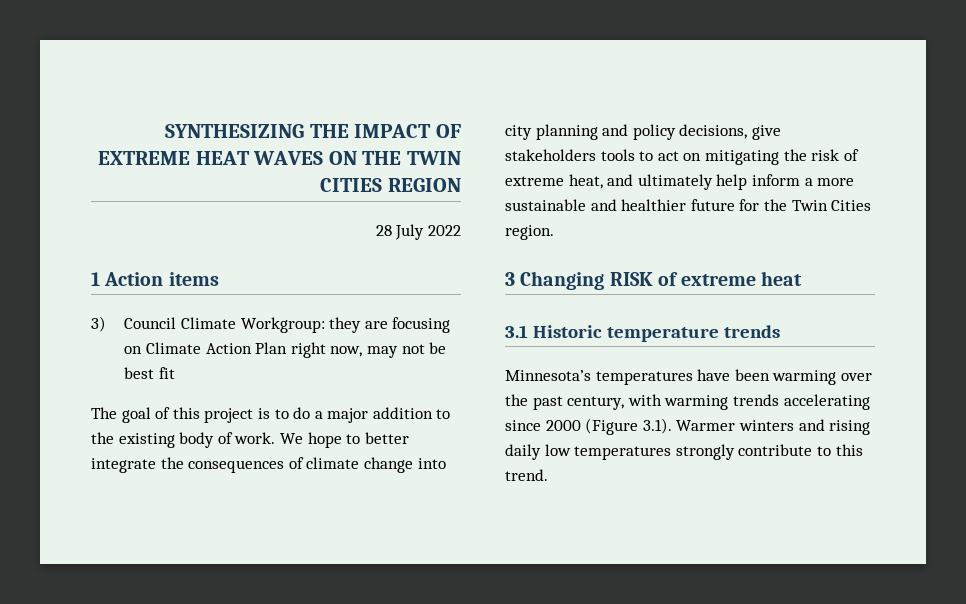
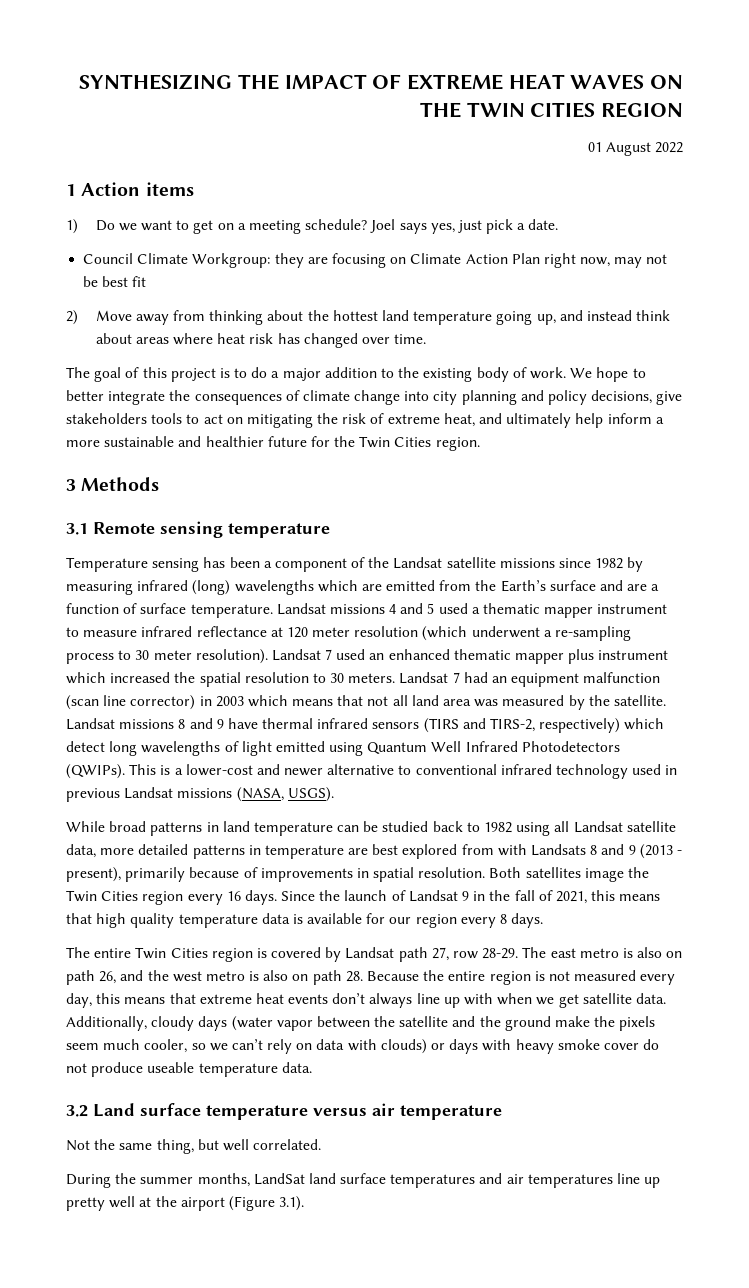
[375,224,425,240] 28 July -> [587,142,651,156] 01 August
[91,316,106,332] 3) -> [66,219,559,234] 1) Do we want to get on a meeting schedule? Joel says yes, just pick a date. //
(176, 373) none -> [66,310,671,325] [95,333,427,348] // 2) Move away from thinking about the hottest land temperature going up, and instead think about areas where heat risk has changed over time.
[520,271,803,290] [505,325,780,342] [505,369,872,385] [505,394,870,410] [505,418,871,435] [505,444,863,460] [505,469,548,481] Changing RISK of extreme heat // 3.1 Historic temperature trends // Minnesota’s temperatures have been warming over the past century, with warming trends accelerating since 2000 (Figure 3.1). Warmer winters and rising daily low temperatures strongly contribute to this trend. -> [81,477,160,491] [66,521,330,538] [66,557,644,572] [66,580,660,595] [66,603,668,618] [66,626,632,641] [66,649,669,664] [66,672,661,687] [66,695,666,710] [66,718,665,733] [66,741,620,756] [66,764,678,779] [66,787,334,802] [66,821,676,836] [66,844,682,859] [66,867,650,882] [66,890,661,905] [66,913,544,928] [66,947,683,962] [66,970,676,985] [66,993,666,1008] [66,1016,656,1031] [66,1039,660,1054] [66,1062,312,1077] [66,1103,502,1120] [66,1139,322,1154] [66,1173,661,1188] [66,1196,305,1211] Methods // 3.1 Remote sensing temperature // Temperature sensing has been a component of the Landsat satellite missions since 1982 by measuring infrared (long) wavelengths which are emitted from the Earth’s surface and are a function of surface temperature. Landsat missions 4 and 5 used a thematic mapper instrument to measure infrared reflectance at 120 meter resolution (which underwent a re-sampling process to 30 meter resolution). Landsat 7 used an enhanced thematic mapper plus instrument which increased the spatial resolution to 30 meters. Landsat 7 had an equipment malfunction (scan line corrector) in 2003 which means that not all land area was measured by the satellite. Landsat missions 8 and 9 have thermal infrared sensors (TIRS and TIRS-2, respectively) which detect long wavelengths of light emitted using Quantum Well Infrared Photodetectors (QWIPs). This is a lower-cost and newer alternative to conventional infrared technology used in previous Landsat missions (NASA, USGS). // While broad patterns in land temperature can be studied back to 1982 using all Landsat satellite data, more detailed patterns in temperature are best explored from with Landsats 8 and 9 (2013 - present), primarily because of improvements in spatial resolution. Both satellites image the Twin Cities region every 16 days. Since the launch of Landsat 9 in the fall of 2021, this means that high quality temperature data is available for our region every 8 days. // The entire Twin Cities region is covered by Landsat path 27, row 28-29. The east metro is also on path 26, and the west metro is also on path 28. Because the entire region is not measured every day, this means that extreme heat events don’t always line up with when we get satellite data. Additionally, cloudy days (water vapor between the satellite and the ground make the pixels seem much cooler, so we can’t rely on data with clouds) or days with heavy smoke cover do not produce useable temperature data. // 3.2 Land surface temperature versus air temperature // Not the same thing, but well correlated. // During the summer months, LandSat land surface temperatures and air temperatures line up pretty well at the airport (Figure 3.1).

